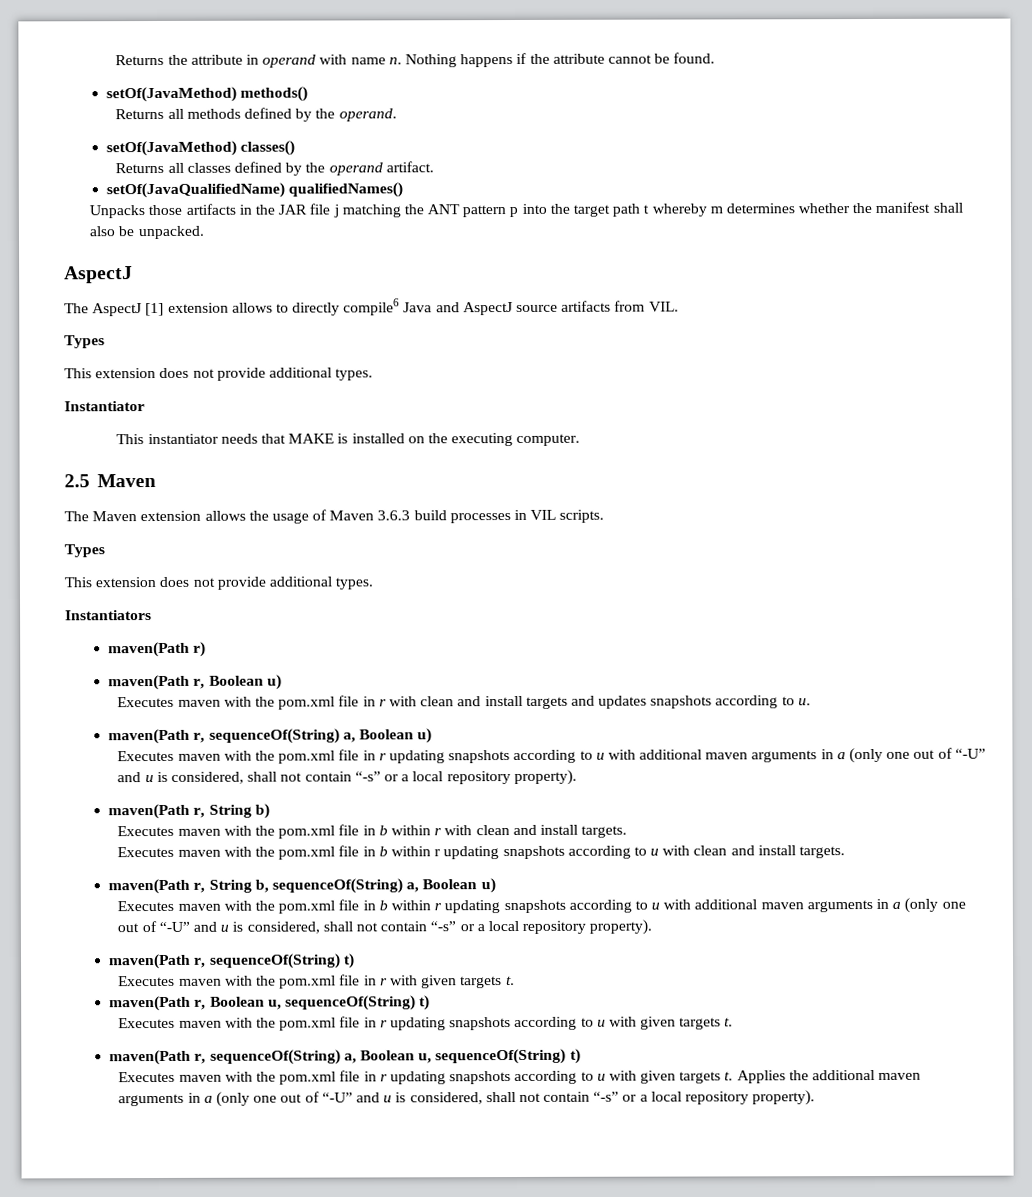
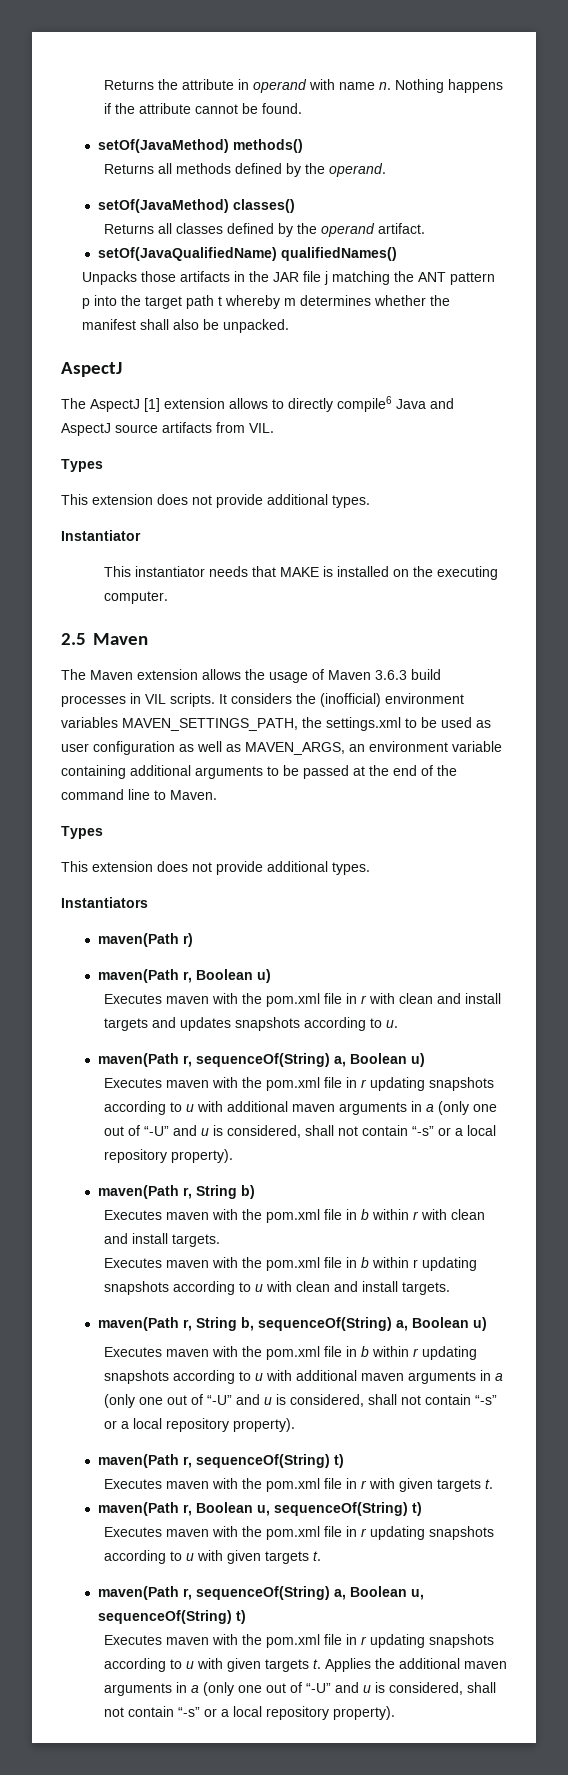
(605, 516) none -> [219,693,464,707] [61,717,491,731] [61,741,502,755] [61,765,457,779] [61,789,217,800] It considers the (inofficial) environment variables MAVEN_SETTINGS_PATH, the settings.xml to be used as user configuration as well as MAVEN_ARGS, an environment variable containing additional arguments to be passed at the end of the command line to Maven.

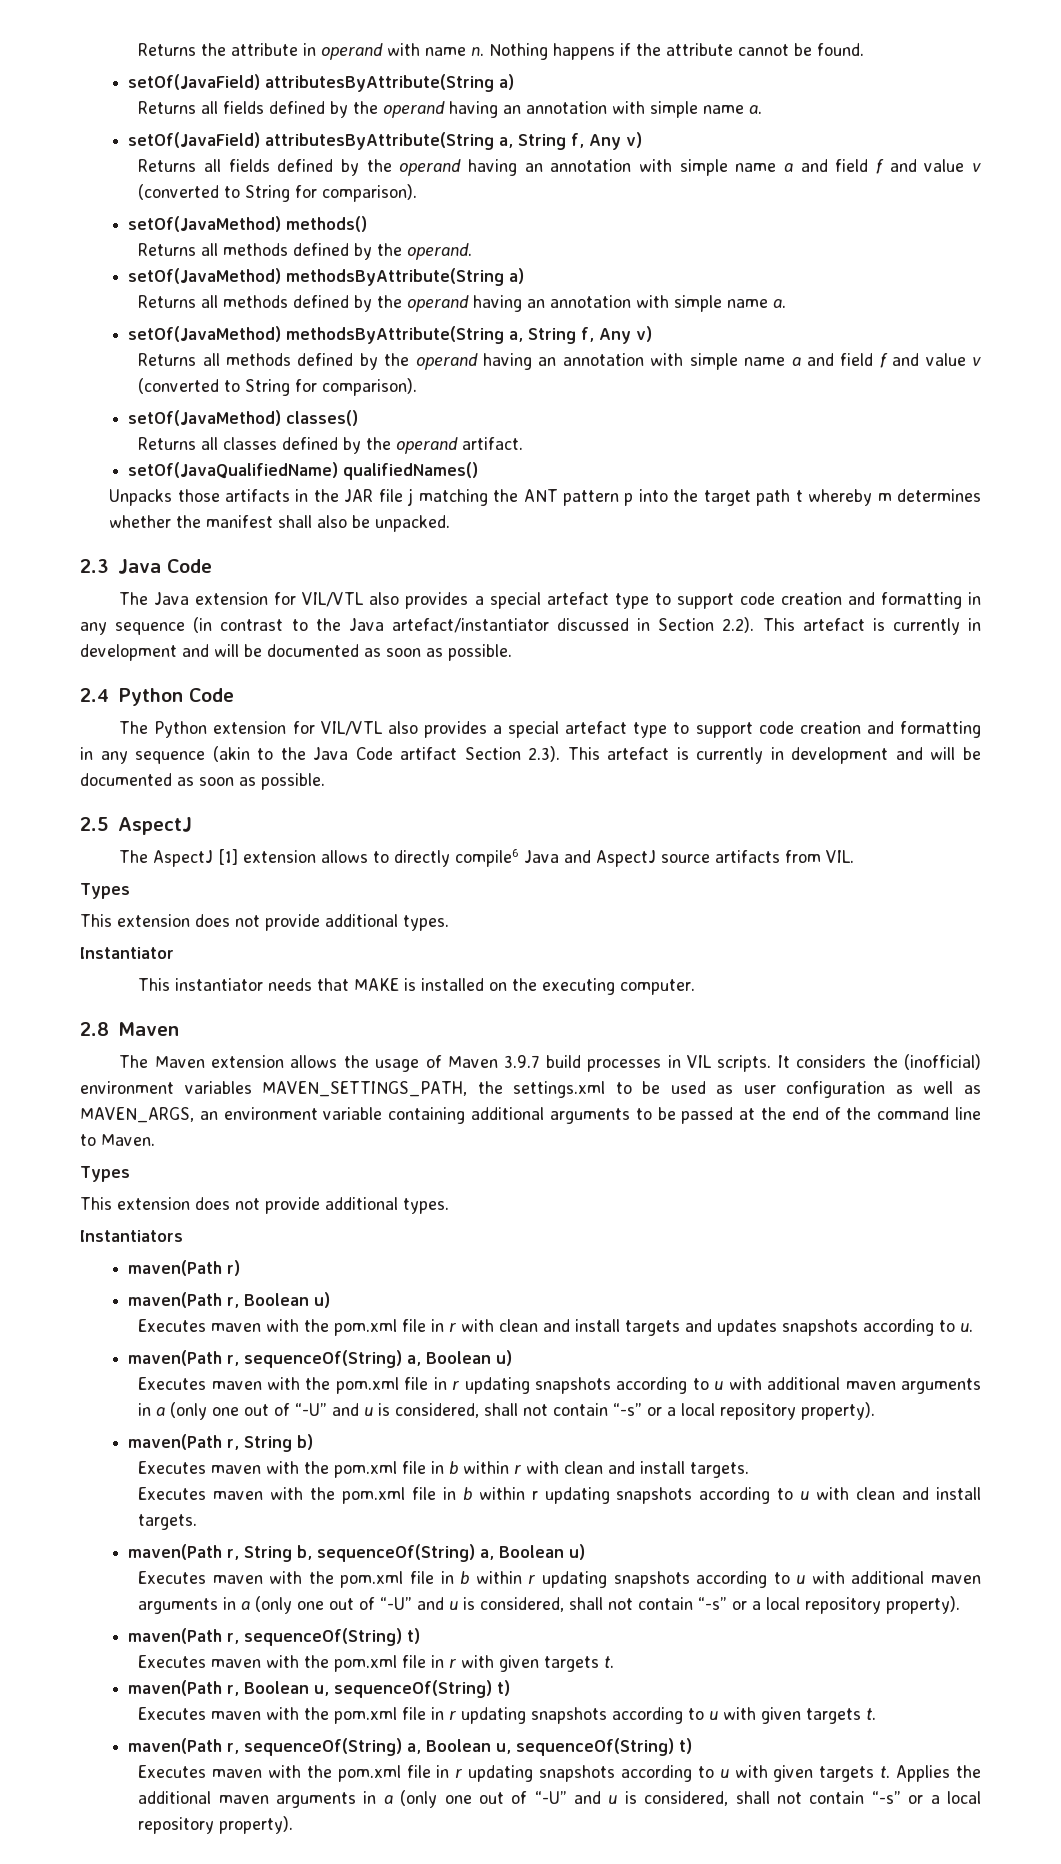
(302, 108) none -> [128,74,515,92] [138,101,763,118] [128,132,643,150] [138,159,982,176] [138,184,418,202] // setOf(JavaField) attributesByAttribute(String a) // Returns all fields defined by the operand having an annotation with simple name a. // setOf(JavaField) attributesByAttribute(String a, String f, Any v) // Returns all fields defined by the operand having an annotation with simple name a and field f and value v (converted to String for comparison).
(386, 170) none -> [128,268,525,286] [138,295,787,312] [128,326,653,344] [138,353,981,370] [138,378,418,396] // setOf(JavaMethod) methodsByAttribute(String a) // Returns all methods defined by the operand having an annotation with simple name a. // setOf(JavaMethod) methodsByAttribute(String a, String f, Any v) // Returns all methods defined by the operand having an annotation with simple name a and field f and value v (converted to String for comparison).
(290, 326) none -> [80,559,212,574] [119,592,982,609] [80,617,981,635] [80,644,512,661] [80,688,234,706] [119,721,981,738] [80,746,981,764] [80,773,325,790] [80,817,109,831] 2.3 Java Code // The Java extension for VIL/VTL also provides a special artefact type to support code creation and formatting in any sequence (in contrast to the Java artefact/instantiator discussed in Section 2.2). This artefact is currently in development and will be documented as soon as possible. // 2.4 Python Code // The Python extension for VIL/VTL also provides a special artefact type to support code creation and formatting in any sequence (akin to the Java Code artifact Section 2.3). This artefact is currently in development and will be documented as soon as possible. // 2.5
[61,633,86,645] 2.5 -> [80,1022,109,1036] 2.8
[375,670,407,680] 3.6.3 -> [504,1055,540,1068] 3.9.7

